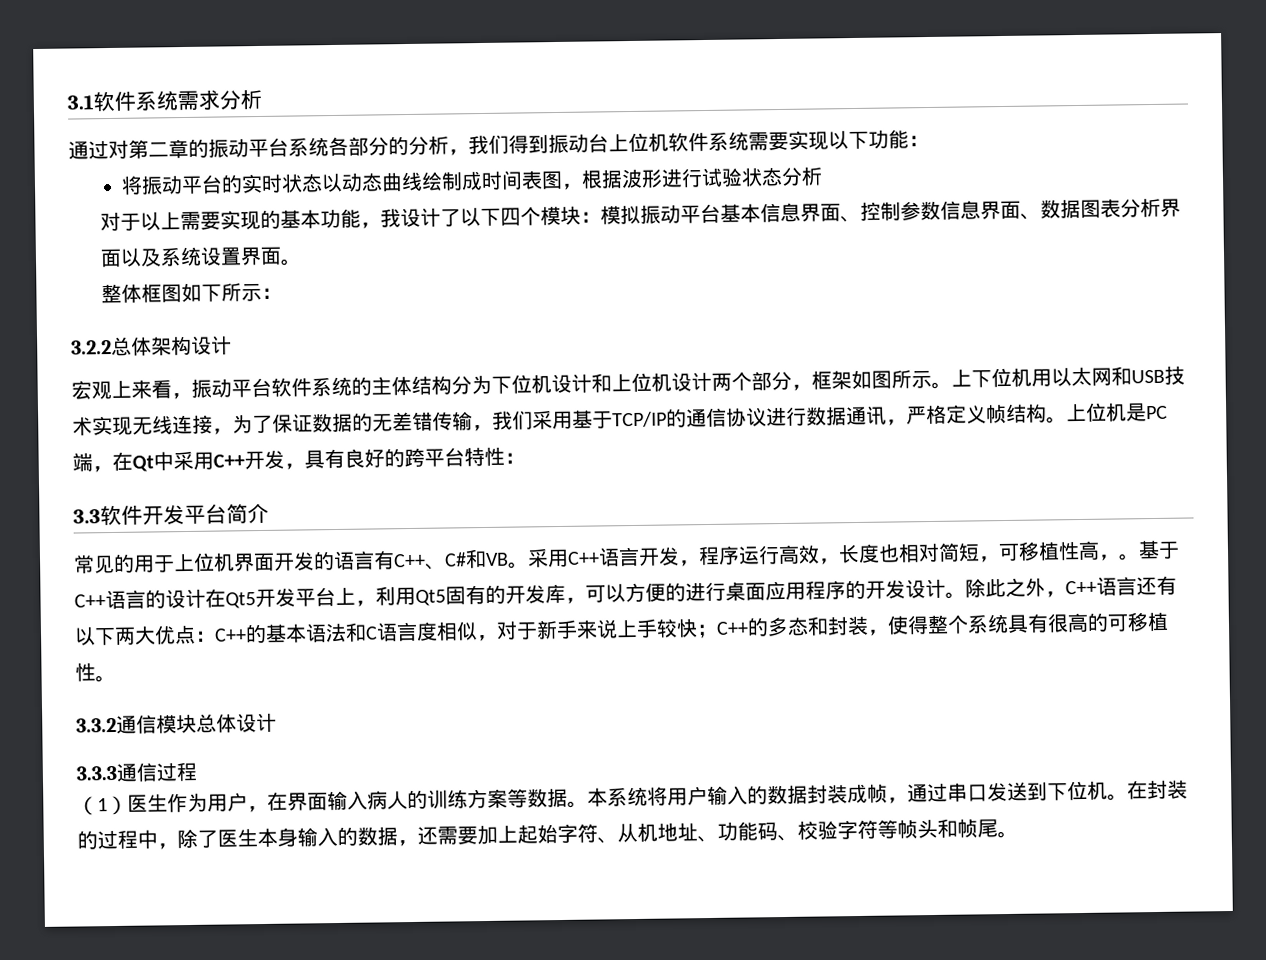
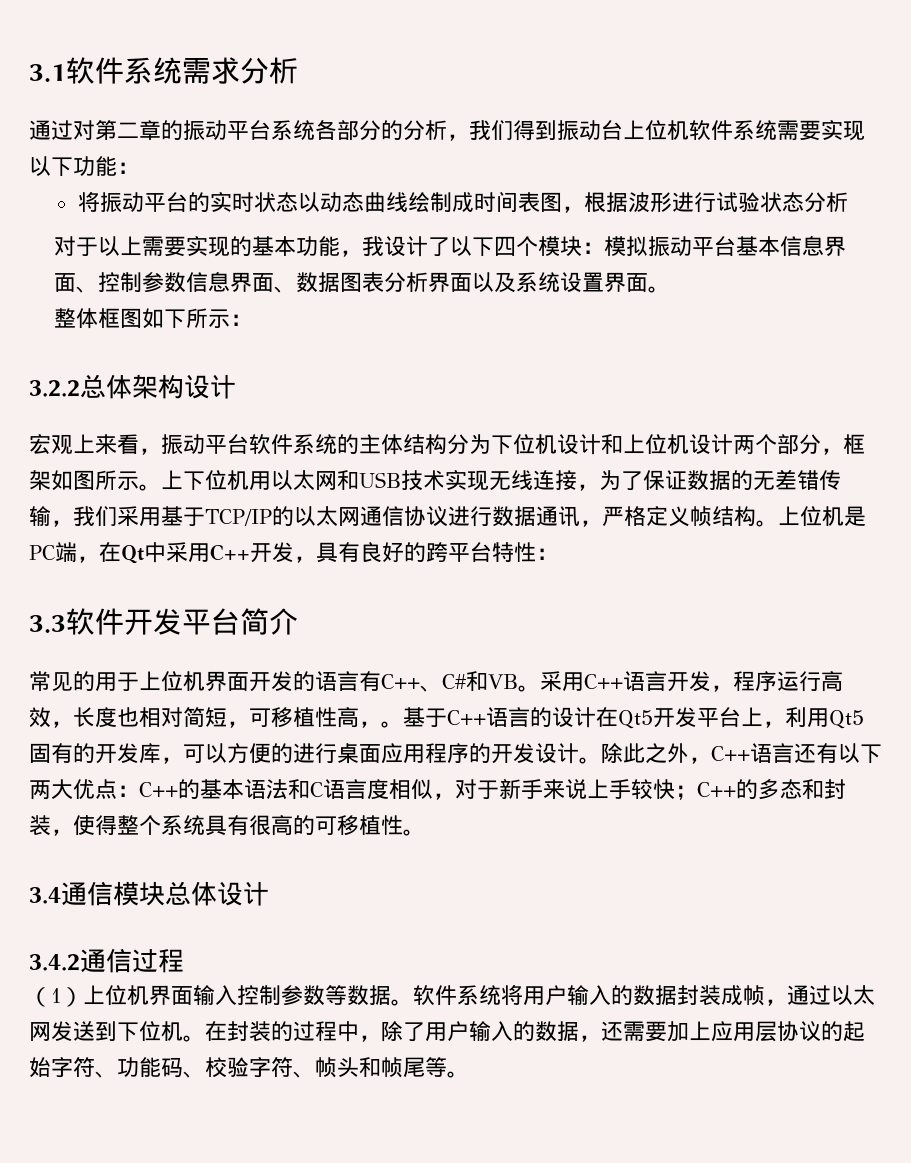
(687, 418) none -> [294,506,360,526] 以太网
[76,717,117,733] 3.3.2 -> [29,887,61,904] 3.4
[76,765,117,781] 3.3.3 -> [29,954,80,971] 3.4.2
[127,788,508,813] 医生作为用户，在界面输入病人的训练方案 -> [83,985,325,1006] 上位机界面输入控制参数
[587,787,608,807] 本 -> [413,985,457,1005] 软件
[947,782,988,802] 串口 -> [831,985,875,1005] [29,1022,51,1041] 以太网
[217,827,298,848] 医生本身 -> [425,1021,469,1041] 用户
[517,822,698,844] 起始字符、从机地址 -> [711,1021,865,1042] [29,1057,95,1078] 应用层协议的起始字符
[877,819,898,839] 等 -> [293,1071,315,1078] 、
(998, 828) none -> [425,1057,447,1077] 等

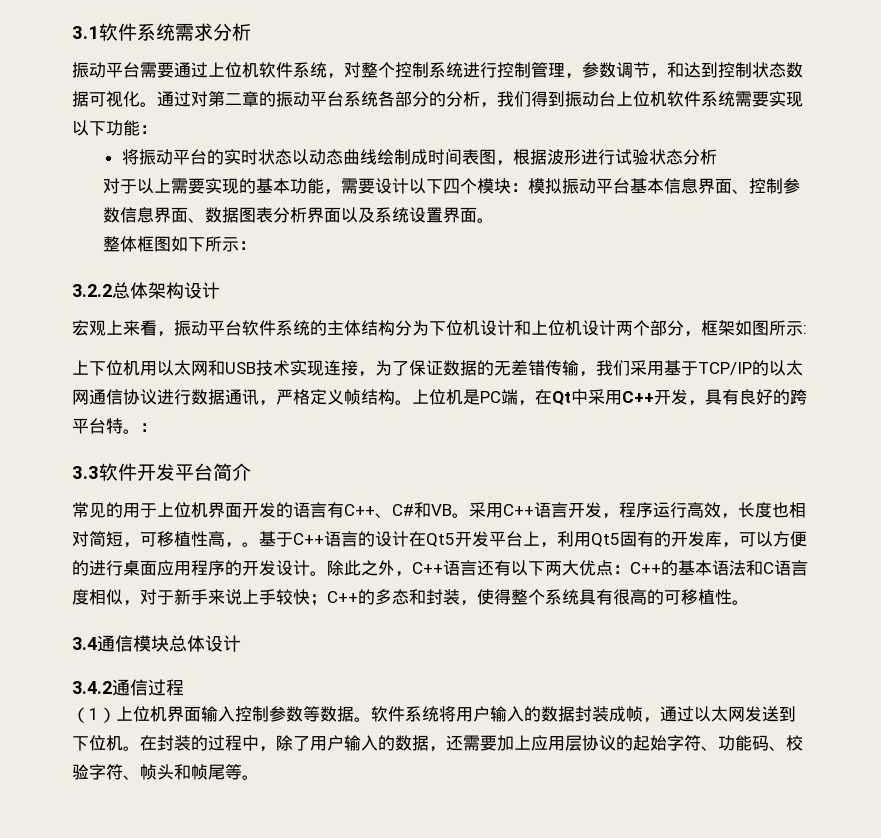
(298, 70) none -> [72,62,803,79] [72,91,157,107] 振动平台需要通过上位机软件系统，对整个控制系统进行控制管理，参数调节，和达到控制状态数据可视化。
[361,236,450,257] 我设计了 -> [340,178,409,194] 需要设计
[139,484,161,491] 。 -> [803,325,807,334] : //
[489,470,533,491] 无线 -> (324, 368) none
[514,542,536,562] 性 -> [123,429,140,434] 。

